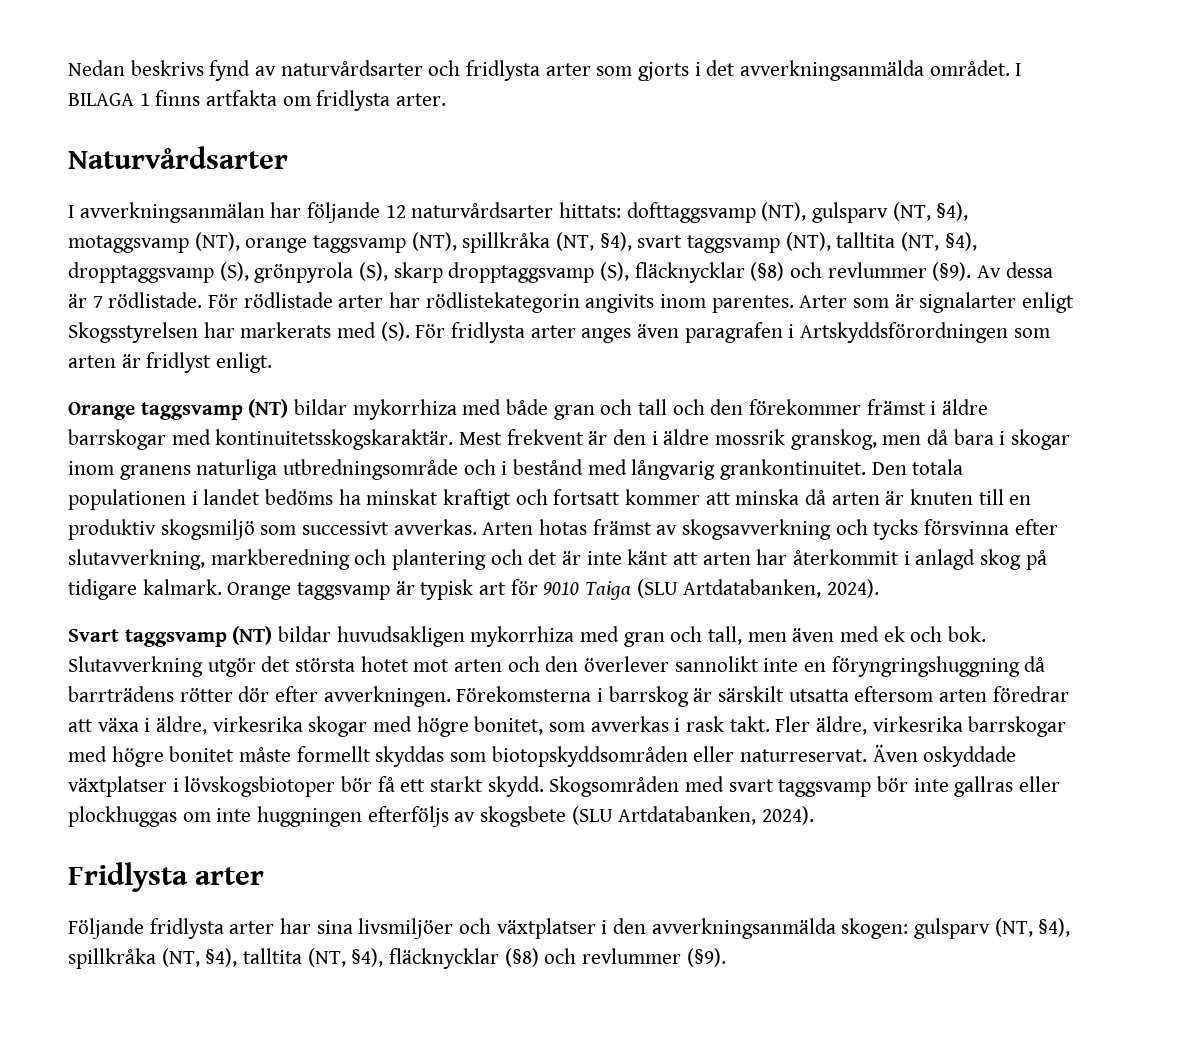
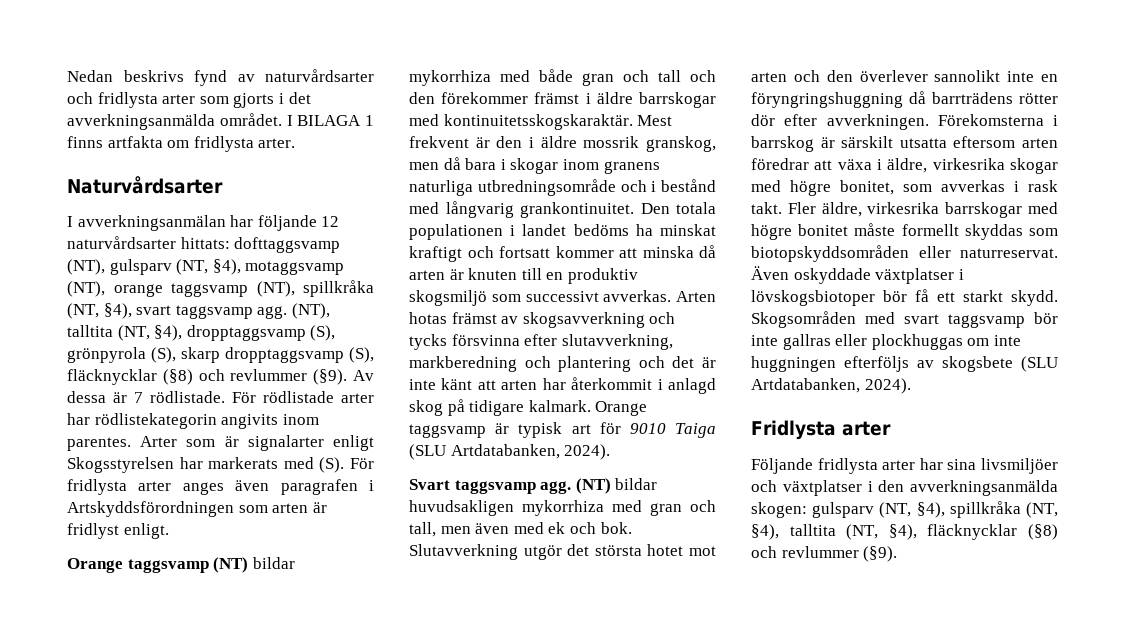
(781, 244) none -> [257,306,288,319] agg.
(227, 638) none -> [540,481,572,494] agg.

